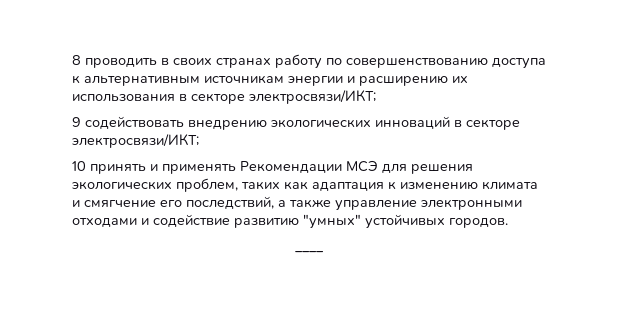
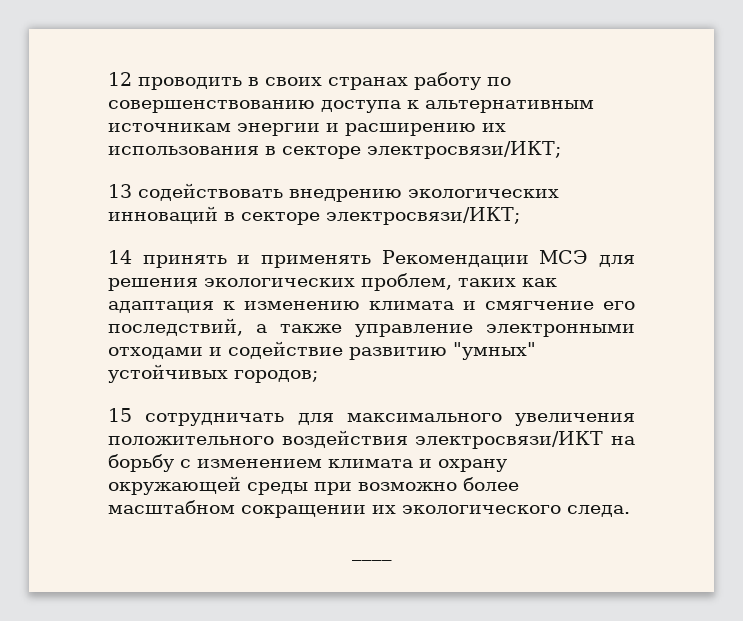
[72,55,81,65] 8 -> [108,72,132,86] 12
[72,117,81,127] 9 -> [108,184,132,198] 13
[72,161,86,171] 10 -> [108,250,132,264] 14
[449,218,508,228] городов. -> [234,370,318,383] [108,408,635,426] [108,430,635,449] [108,454,507,472] [108,476,519,495] [108,500,630,518] городов; // 15 сотрудничать для максимального увеличения положительного воздействия электросвязи/ИКТ на борьбу с изменением климата и охрану окружающей среды при возможно более масштабном сокращении их экологического следа.

